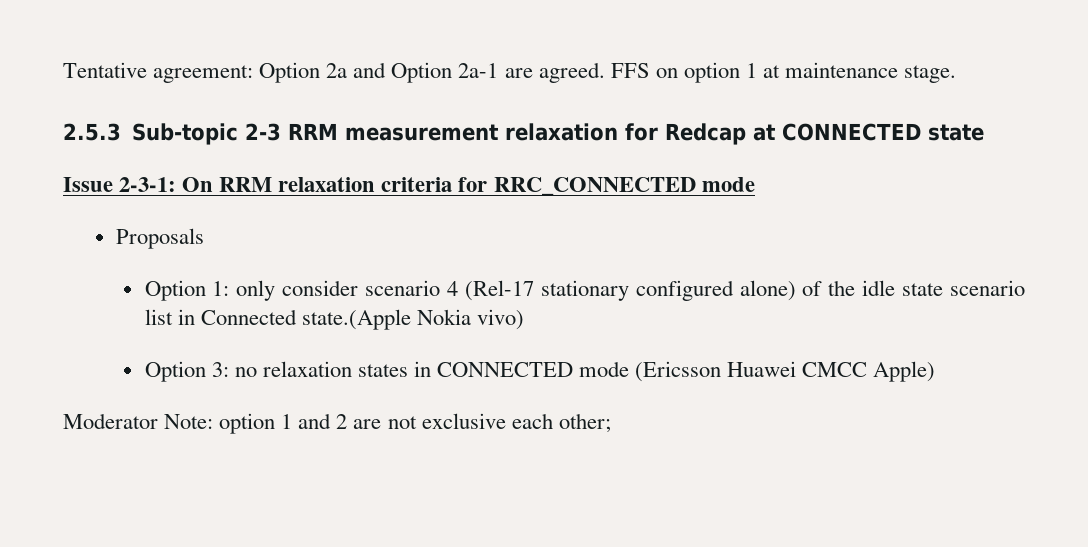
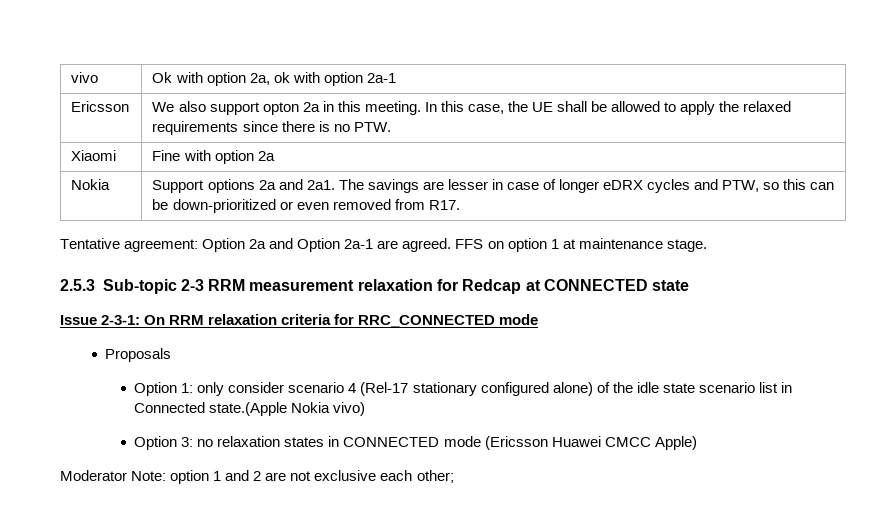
(63, 70) none -> [71,72,99,83] [152,72,396,86] [71,101,130,112] [152,101,792,115] [152,121,391,135] [71,150,117,161] [152,150,275,164] [71,179,111,190] [152,179,835,193] [152,199,460,213] vivo | Ok with option 2a, ok with option 2a-1 // Ericsson | We also support opton 2a in this meeting. In this case, the UE shall be allowed to apply the relaxed requirements since there is no PTW. // Xiaomi | Fine with option 2a // Nokia | Support options 2a and 2a1. The savings are lesser in case of longer eDRX cycles and PTW, so this can be down-prioritized or even removed from R17. //

